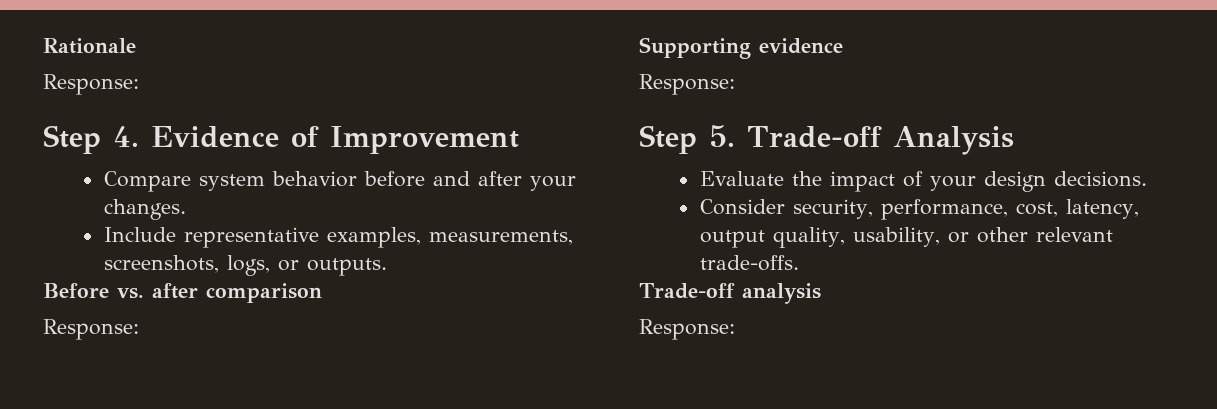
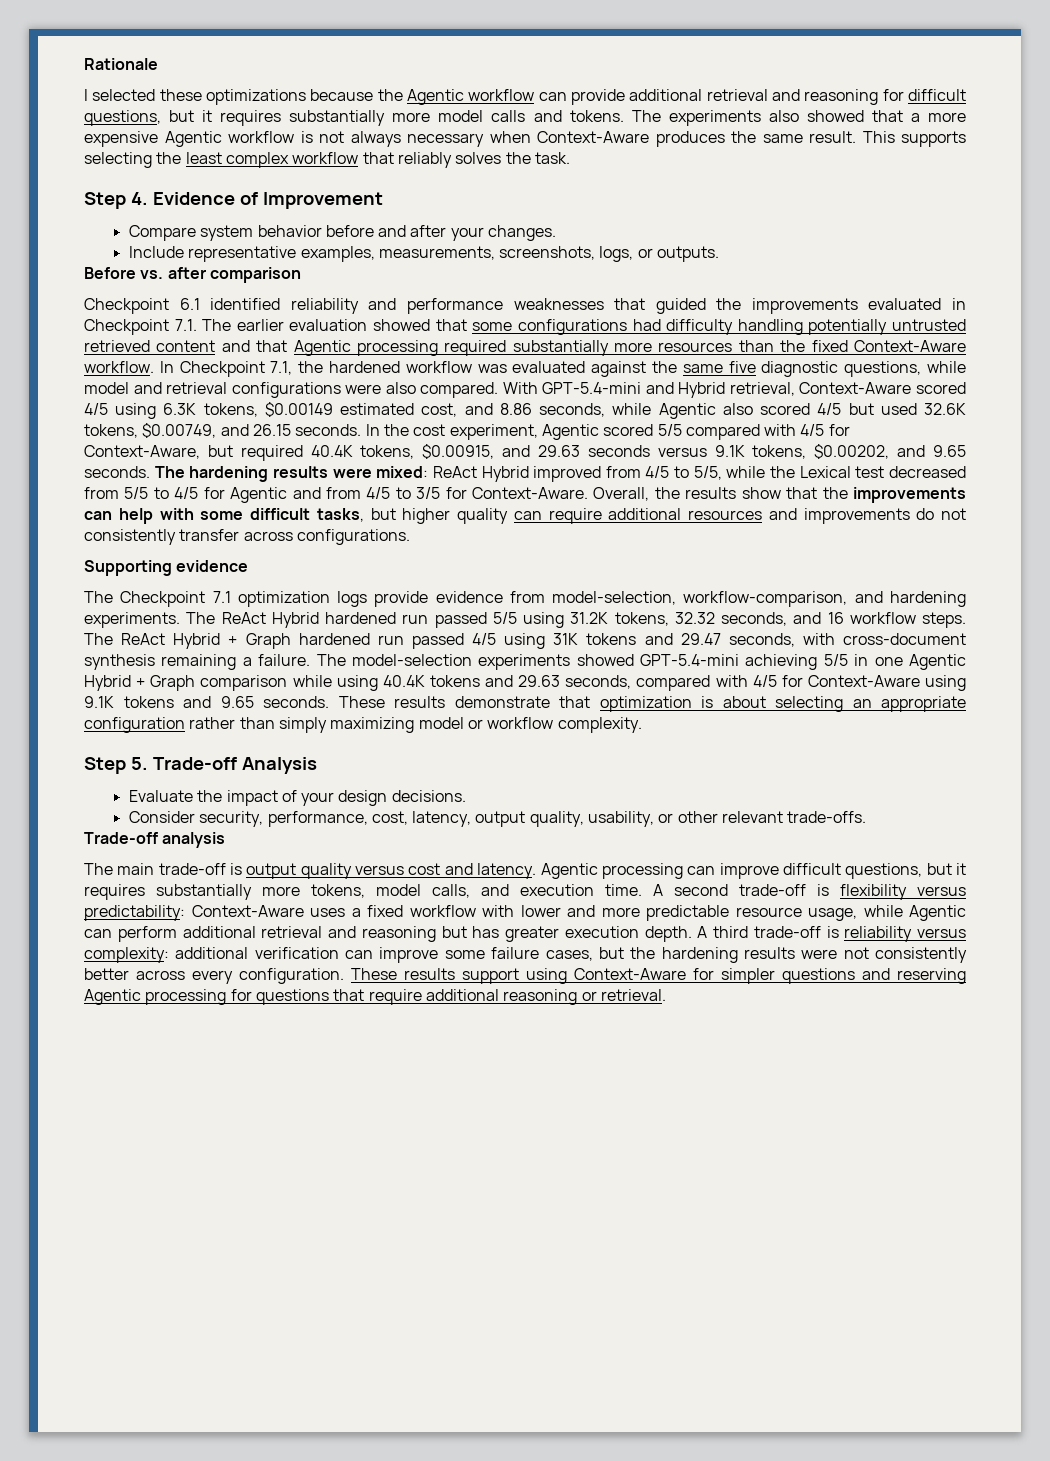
[43,74,139,95] Response: -> [84,89,967,105] [84,110,966,126] [84,131,966,147] [84,152,570,168] I selected these optimizations because the Agentic workflow can provide additional retrieval and reasoning for difficult questions, but it requires substantially more model calls and tokens. The experiments also showed that a more expensive Agentic workflow is not always necessary when Context-Aware produces the same result. This supports selecting the least complex workflow that reliably solves the task.
[43,319,139,340] [639,37,843,59] [639,74,735,95] Response: // Supporting evidence // Response: -> [84,298,967,314] [84,319,967,335] [84,340,966,356] [84,361,966,377] [84,382,967,398] [84,402,967,419] [84,423,850,440] [84,444,966,461] [84,466,966,482] [84,487,967,503] [84,508,966,524] [84,529,410,545] [84,560,249,576] [84,591,966,607] [84,612,966,628] [84,633,966,649] [84,654,966,670] [84,675,966,691] [84,696,966,712] [84,717,642,733] Checkpoint 6.1 identified reliability and performance weaknesses that guided the improvements evaluated in Checkpoint 7.1. The earlier evaluation showed that some configurations had difficulty handling potentially untrusted retrieved content and that Agentic processing required substantially more resources than the fixed Context-Aware workflow. In Checkpoint 7.1, the hardened workflow was evaluated against the same five diagnostic questions, while model and retrieval configurations were also compared. With GPT-5.4-mini and Hybrid retrieval, Context-Aware scored 4/5 using 6.3K tokens, $0.00149 estimated cost, and 8.86 seconds, while Agentic also scored 4/5 but used 32.6K tokens, $0.00749, and 26.15 seconds. In the cost experiment, Agentic scored 5/5 compared with 4/5 for Context-Aware, but required 40.4K tokens, $0.00915, and 29.63 seconds versus 9.1K tokens, $0.00202, and 9.65 seconds. The hardening results were mixed: ReAct Hybrid improved from 4/5 to 5/5, while the Lexical test decreased from 5/5 to 4/5 for Agentic and from 4/5 to 3/5 for Context-Aware. Overall, the results show that the improvements can help with some difficult tasks, but higher quality can require additional resources and improvements do not consistently transfer across configurations. // Supporting evidence // The Checkpoint 7.1 optimization logs provide evidence from model-selection, workflow-comparison, and hardening experiments. The ReAct Hybrid hardened run passed 5/5 using 31.2K tokens, 32.32 seconds, and 16 workflow steps. The ReAct Hybrid + Graph hardened run passed 4/5 using 31K tokens and 29.47 seconds, with cross-document synthesis remaining a failure. The model-selection experiments showed GPT-5.4-mini achieving 5/5 in one Agentic Hybrid + Graph comparison while using 40.4K tokens and 29.63 seconds, compared with 4/5 for Context-Aware using 9.1K tokens and 9.65 seconds. These results demonstrate that optimization is about selecting an appropriate configuration rather than simply maximizing model or workflow complexity.
[639,319,735,340] Response: -> [84,863,967,879] [84,884,966,900] [84,905,966,921] [84,926,966,942] [84,947,968,963] [84,968,966,984] [84,989,666,1005] The main trade-off is output quality versus cost and latency. Agentic processing can improve difficult questions, but it requires substantially more tokens, model calls, and execution time. A second trade-off is flexibility versus predictability: Context-Aware uses a fixed workflow with lower and more predictable resource usage, while Agentic can perform additional retrieval and reasoning but has greater execution depth. A third trade-off is reliability versus complexity: additional verification can improve some failure cases, but the hardening results were not consistently better across every configuration. These results support using Context-Aware for simpler questions and reserving Agentic processing for questions that require additional reasoning or retrieval.

